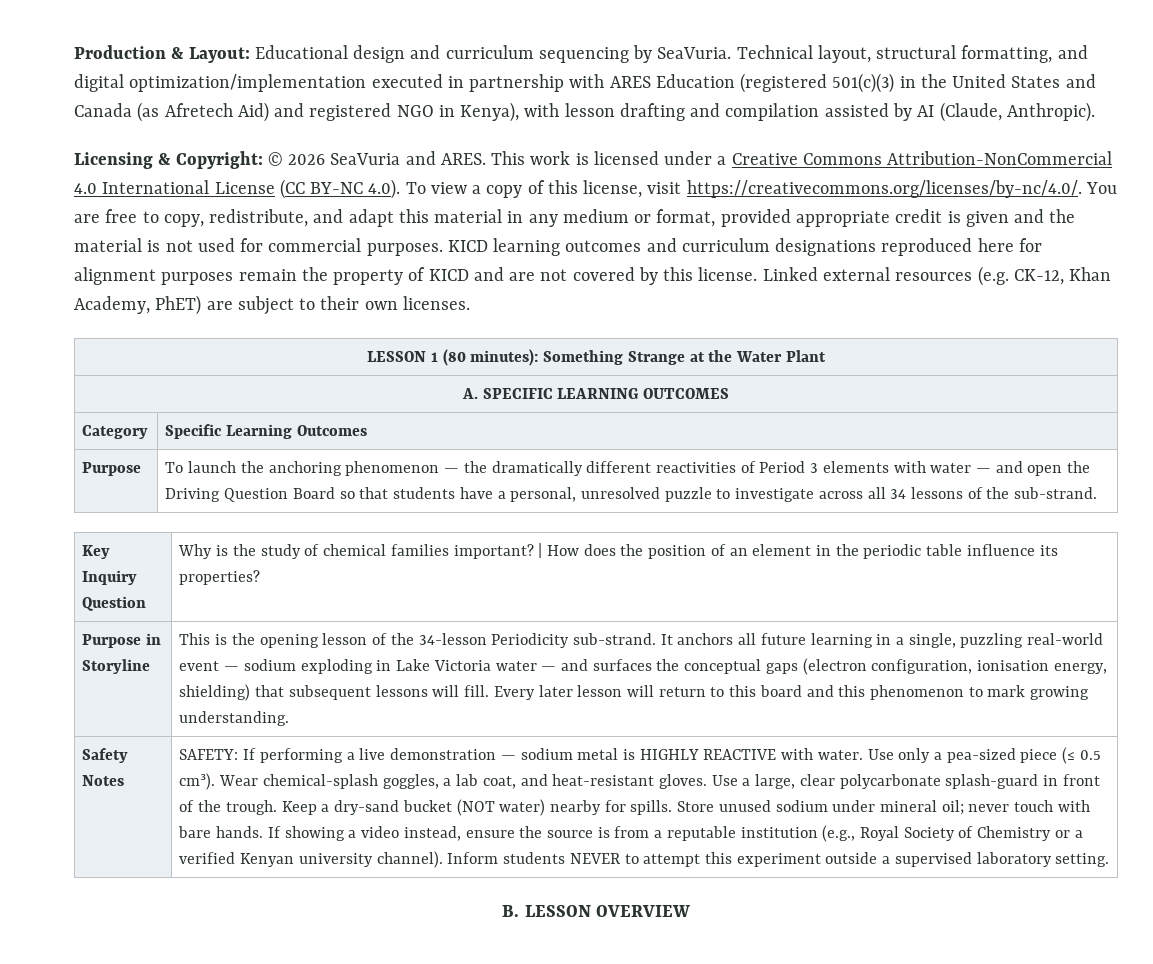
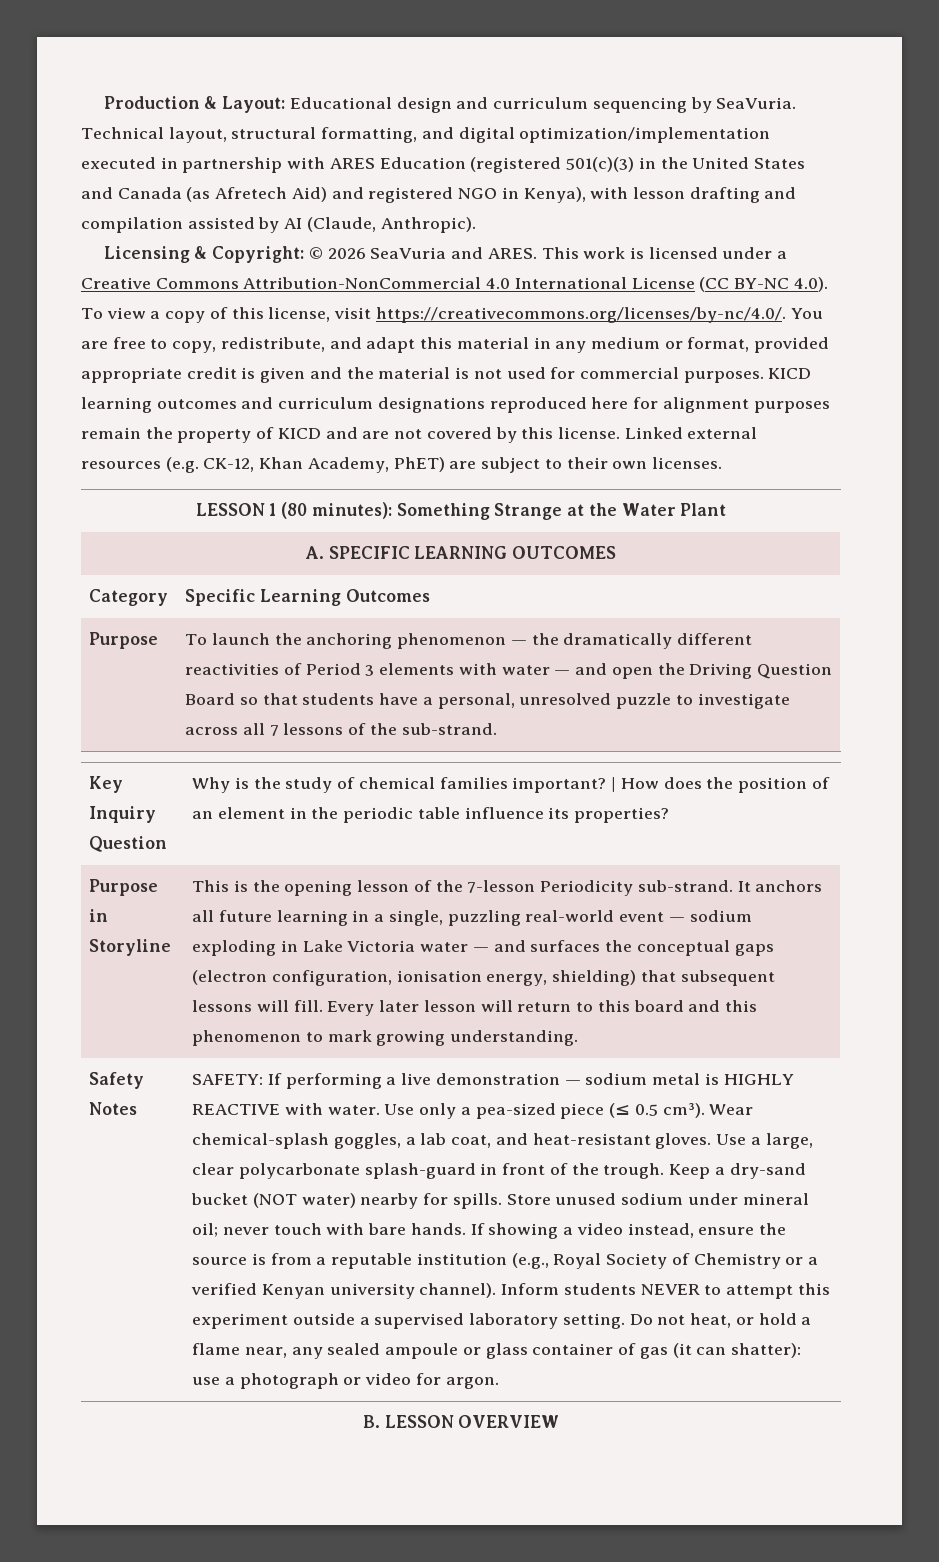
[890,489,907,499] 34 -> [269,725,279,736] 7
[418,633,487,645] 34-lesson -> [467,880,536,893] 7-lesson
(1110, 860) none -> [629,1313,812,1328] [192,1343,801,1359] [192,1373,499,1389] Do not heat, or hold a flame near, any sealed ampoule or glass container of gas (it can shatter): use a photograph or video for argon.

